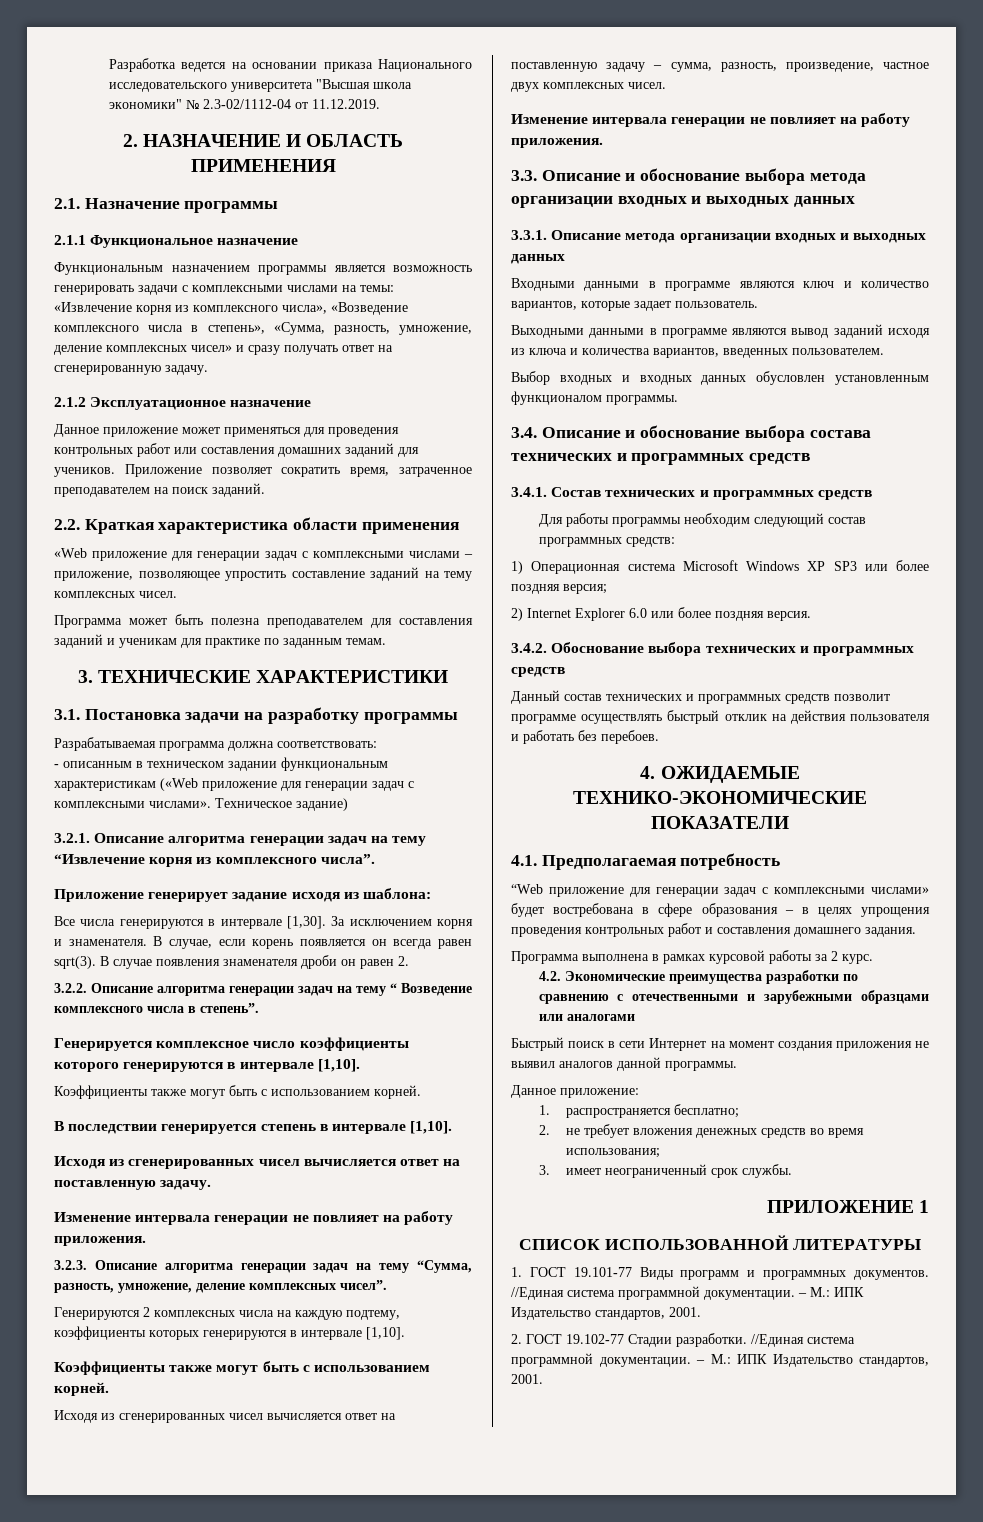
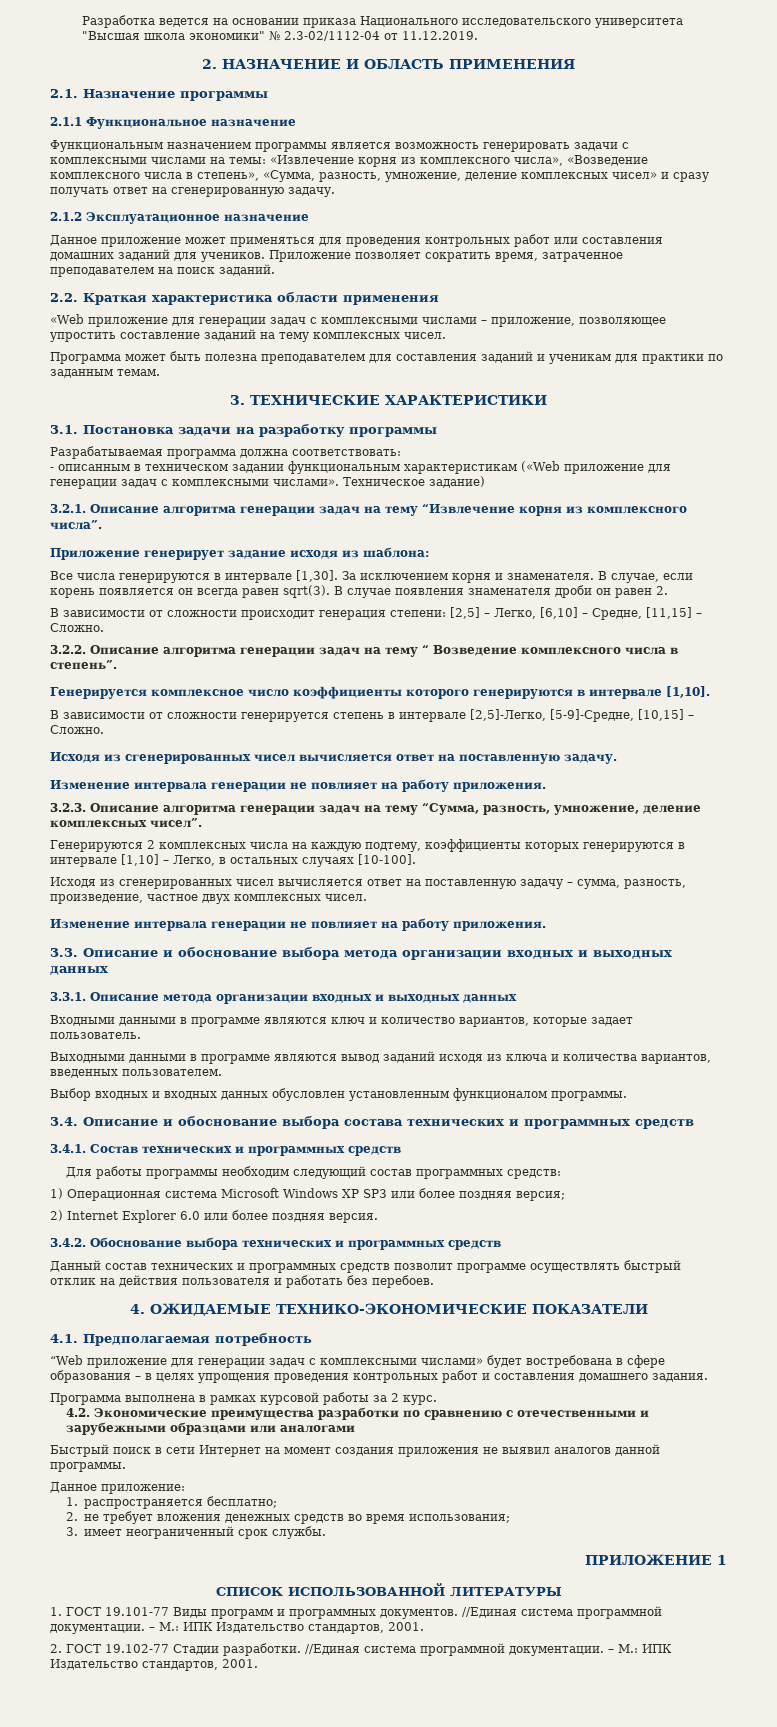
[205,638,260,648] практике -> [642,354,704,364] практики
(409, 961) none -> [50,607,702,620] [50,623,104,632] // В зависимости от сложности происходит генерация степени: [2,5] – Легко, [6,10] – Средне, [11,15] – Сложно.
[54,1085,421,1099] [54,1121,453,1134] Коэффициенты также могут быть с использованием корней. // В последствии генерируется степень в интервале [1,10]. -> [50,709,694,722] [50,725,104,734] В зависимости от сложности генерируется степень в интервале [2,5]-Легко, [5-9]-Средне, [10,15] – Сложно.
[366,1327,405,1340] [54,1361,430,1375] [54,1382,109,1396] [1,10]. // Коэффициенты также могут быть с использованием корней. -> [121,854,416,867] [1,10] – Легко, в остальных случаях [10-100].

